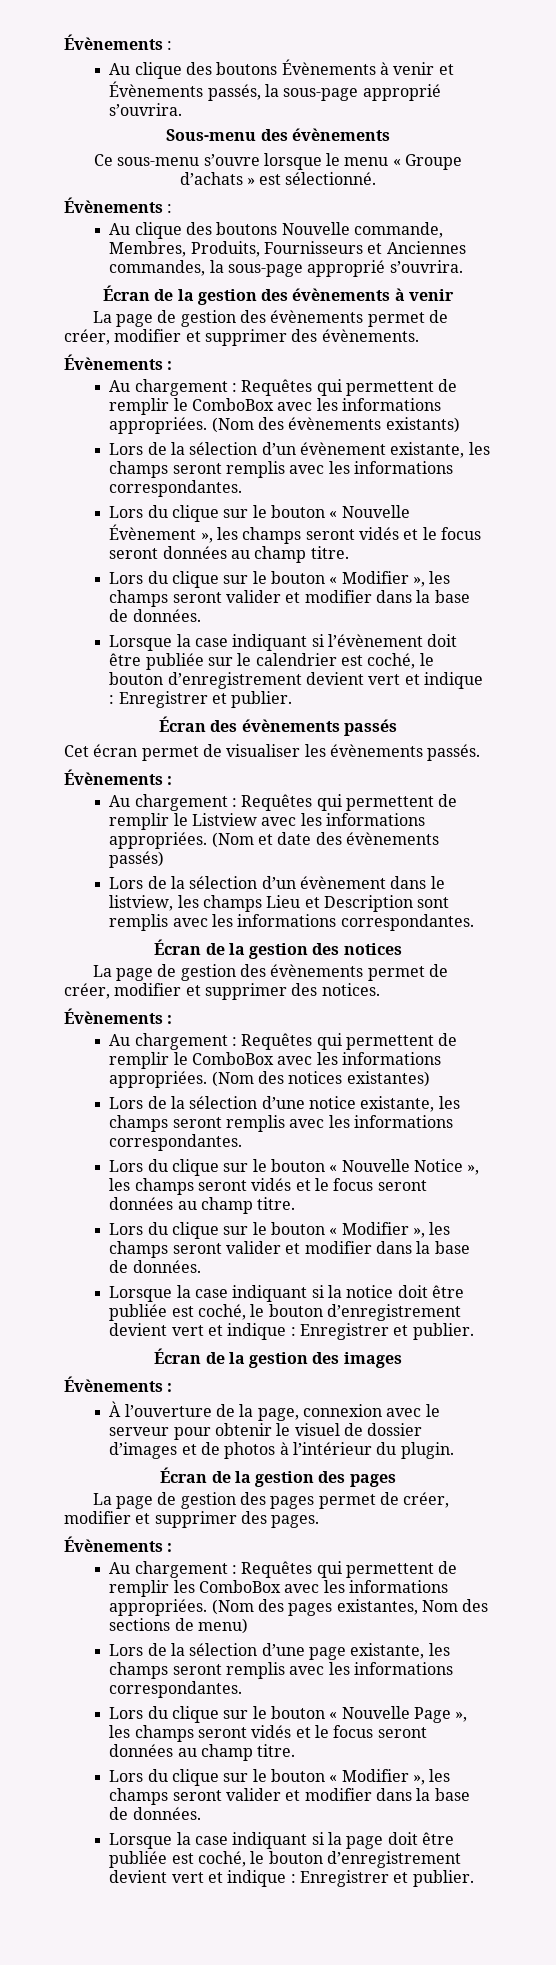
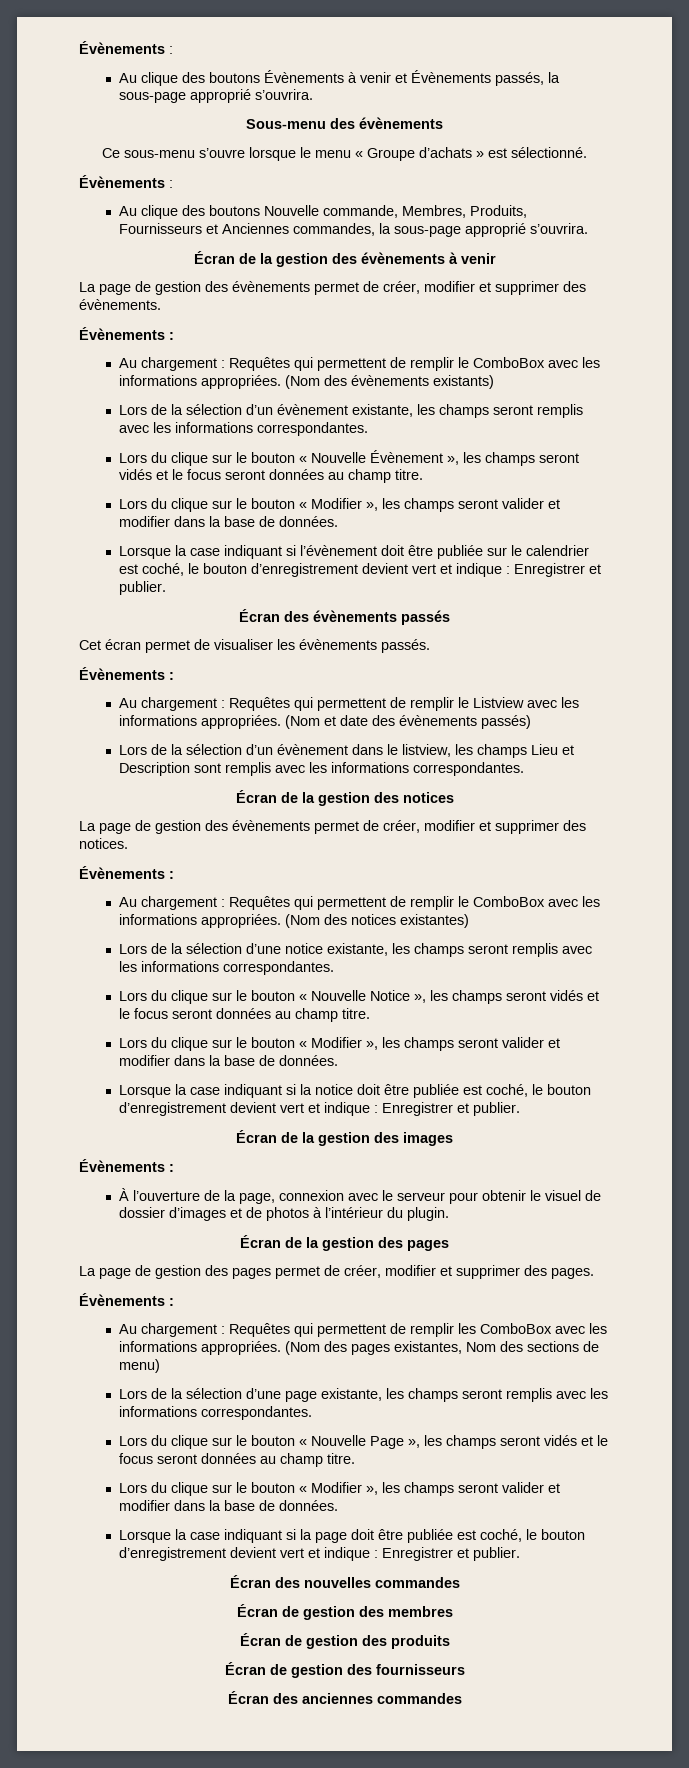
(474, 1878) none -> [229,1575,460,1588] [236,1604,453,1620] [239,1633,450,1649] [224,1662,465,1678] [227,1691,462,1704] // Écran des nouvelles commandes // Écran de gestion des membres // Écran de gestion des produits // Écran de gestion des fournisseurs // Écran des anciennes commandes

